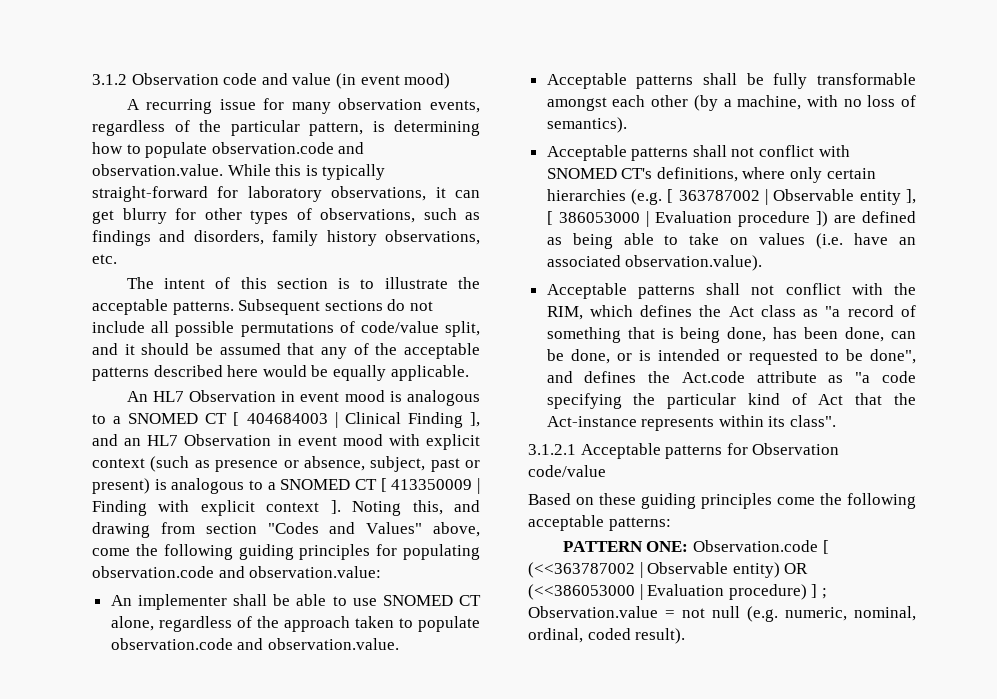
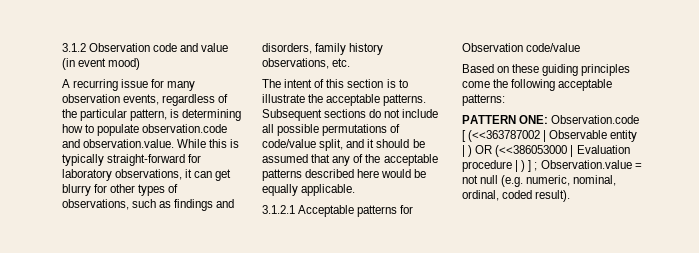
[126,390,480,406] [92,412,480,428] [92,434,480,450] [92,456,480,472] [92,478,480,494] [92,500,480,516] [92,522,480,538] [92,544,480,560] [92,566,382,578] [110,594,482,610] [110,616,480,632] [110,638,399,650] [546,73,916,89] [546,95,916,111] [546,117,627,133] [546,145,850,161] [546,167,876,183] [546,189,916,205] [546,211,916,227] [546,233,916,249] [546,255,763,271] [546,283,916,299] [546,305,916,320] [546,327,916,343] [546,349,916,365] [546,371,916,383] [546,393,916,409] [546,415,837,431] // An HL7 Observation in event mood is analogous to a SNOMED CT [ 404684003 | Clinical Finding ], and an HL7 Observation in event mood with explicit context (such as presence or absence, subject, past or present) is analogous to a SNOMED CT [ 413350009 | Finding with explicit context ]. Noting this, and drawing from section "Codes and Values" above, come the following guiding principles for populating observation.code and observation.value: // An implementer shall be able to use SNOMED CT alone, regardless of the approach taken to populate observation.code and observation.value. // Acceptable patterns shall be fully transformable amongst each other (by a machine, with no loss of semantics). // Acceptable patterns shall not conflict with SNOMED CT's definitions, where only certain hierarchies (e.g. [ 363787002 | Observable entity ], [ 386053000 | Evaluation procedure ]) are defined as being able to take on values (i.e. have an associated observation.value). // Acceptable patterns shall not conflict with the RIM, which defines the Act class as "a record of something that is being done, has been done, can be done, or is intended or requested to be done", and defines the Act.code attribute as "a code specifying the particular kind of Act that the Act-instance represents within its class". -> (356, 190) none
[732,562,780,578] entity) -> [610,130,638,142] [462,145,473,157] entity | )
[728,584,807,600] procedure) -> [462,160,526,172] procedure | )

